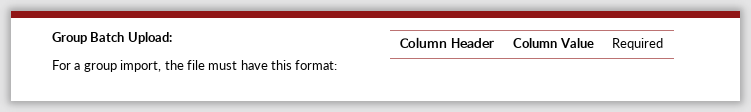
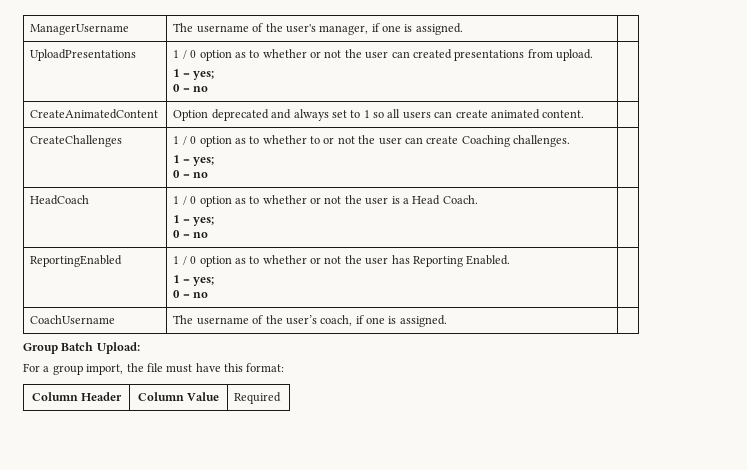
(52, 38) none -> [30,24,130,35] [173,23,463,35] [30,49,137,61] [173,49,594,61] [173,69,215,80] [173,84,209,92] [30,109,159,119] [173,109,585,121] [30,135,123,147] [173,135,571,147] [173,155,215,166] [173,170,209,178] [30,195,90,205] [173,195,478,207] [173,215,215,226] [173,230,209,238] [30,255,123,267] [173,255,511,267] [173,275,215,286] [173,290,209,298] [30,315,116,324] [173,315,447,327] ManagerUsername | The username of the user's manager, if one is assigned. | // UploadPresentations | 1 / 0 option as to whether or not the user can created presentations from upload. // 1 = yes; // 0 = no | // CreateAnimatedContent | Option deprecated and always set to 1 so all users can create animated content. | // CreateChallenges | 1 / 0 option as to whether to or not the user can create Coaching challenges. // 1 = yes; // 0 = no | // HeadCoach | 1 / 0 option as to whether or not the user is a Head Coach. // 1 = yes; // 0 = no | // ReportingEnabled | 1 / 0 option as to whether or not the user has Reporting Enabled. // 1 = yes; // 0 = no | // CoachUsername | The username of the user’s coach, if one is assigned. | //

